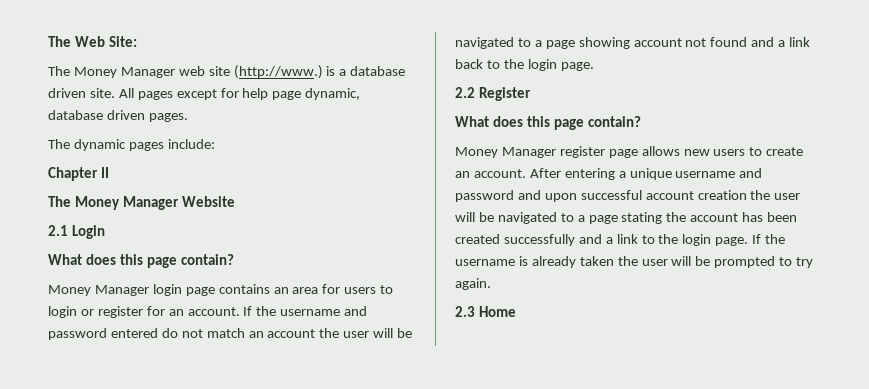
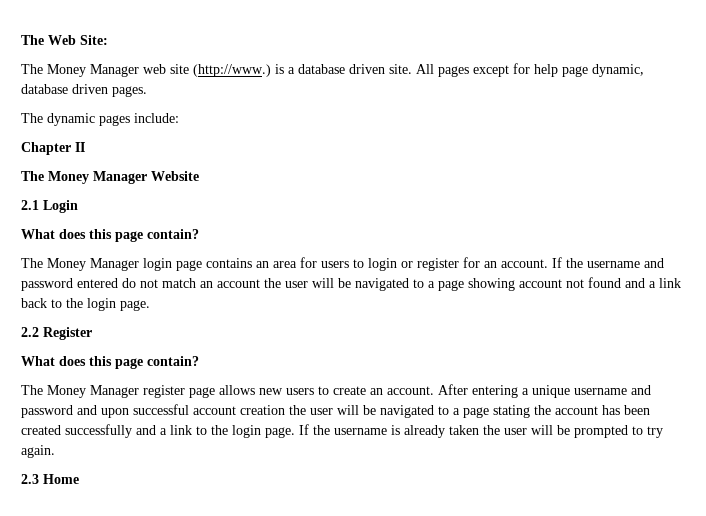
(234, 259) none -> [21,258,43,268] The
(641, 121) none -> [21,385,43,395] The

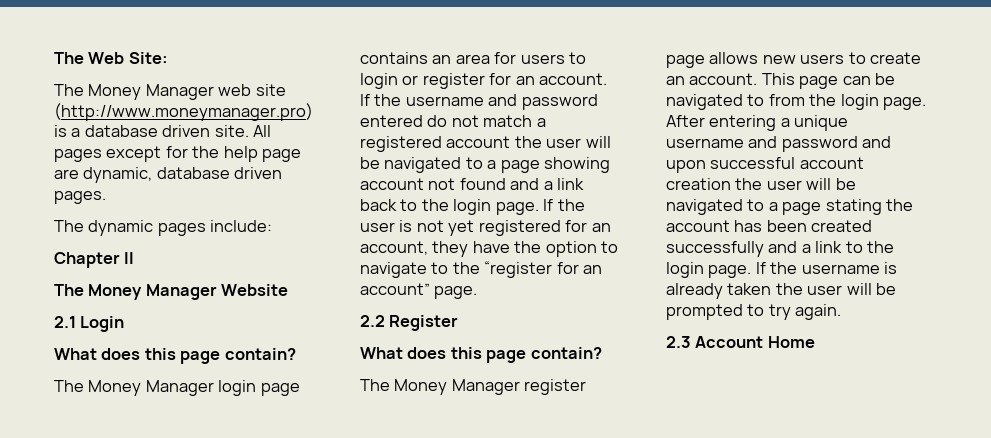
[193,64,271,77] (http://www.) -> [54,103,313,121] (http://www.moneymanager.pro)
(530, 68) none -> [192,146,220,158] the
(588, 71) none -> [54,169,79,179] are
[200,281,213,288] an -> [536,118,546,127] [360,136,442,152] a registered
(150, 305) none -> [543,199,585,211] [360,220,611,236] [360,241,619,257] [360,261,603,278] [360,283,478,299] If the user is not yet registered for an account, they have the option to navigate to the “register for an account” page.
(434, 390) none -> [761,73,896,89] [666,94,927,110] This page can be navigated to from the login page.
(39, 479) none -> [695,336,764,348] Account

